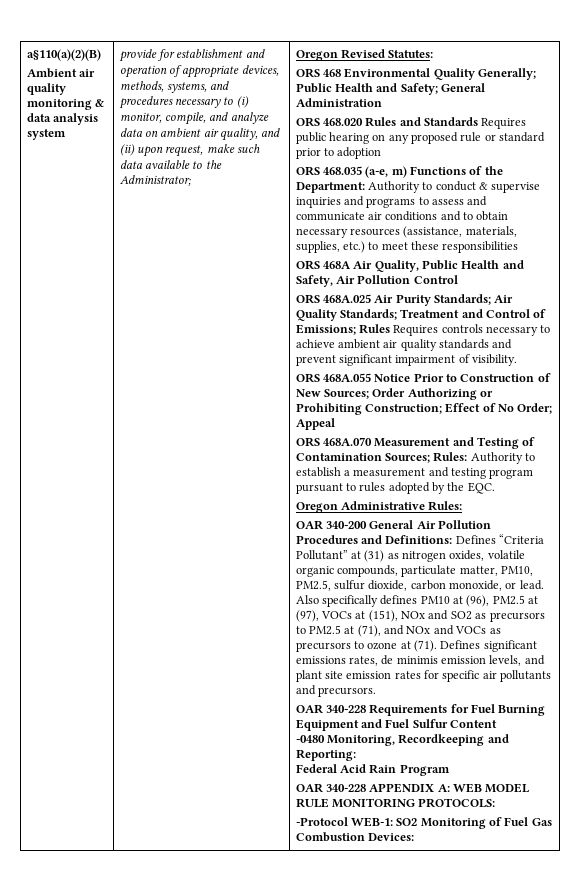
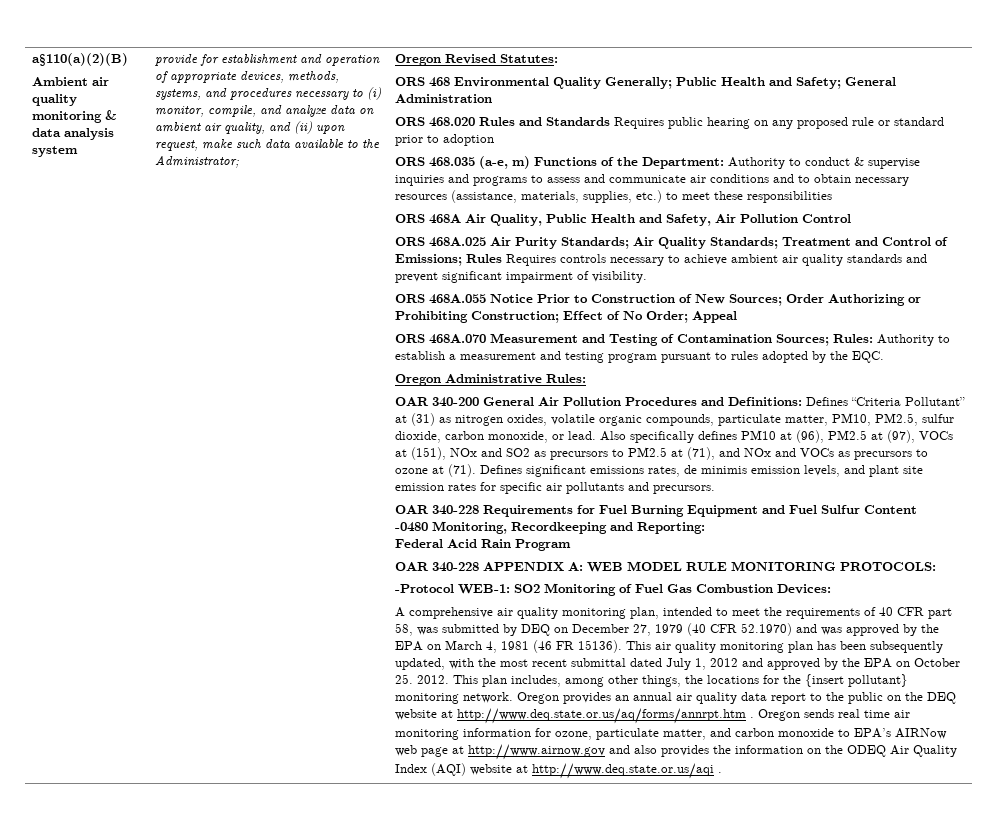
(414, 837) none -> [395,607,953,619] [395,623,940,636] [395,640,944,653] [395,658,961,670] [395,674,909,687] [395,692,957,704] [395,708,911,724] [395,728,948,740] [395,744,958,760] [395,763,723,779] // A comprehensive air quality monitoring plan, intended to meet the requirements of 40 CFR part 58, was submitted by DEQ on December 27, 1979 (40 CFR 52.1970) and was approved by the EPA on March 4, 1981 (46 FR 15136). This air quality monitoring plan has been subsequently updated, with the most recent submittal dated July 1, 2012 and approved by the EPA on October 25. 2012. This plan includes, among other things, the locations for the {insert pollutant} monitoring network. Oregon provides an annual air quality data report to the public on the DEQ website at http://www.deq.state.or.us/aq/forms/annrpt.htm . Oregon sends real time air monitoring information for ozone, particulate matter, and carbon monoxide to EPA’s AIRNow web page at http://www.airnow.gov and also provides the information on the ODEQ Air Quality Index (AQI) website at http://www.deq.state.or.us/aqi .

